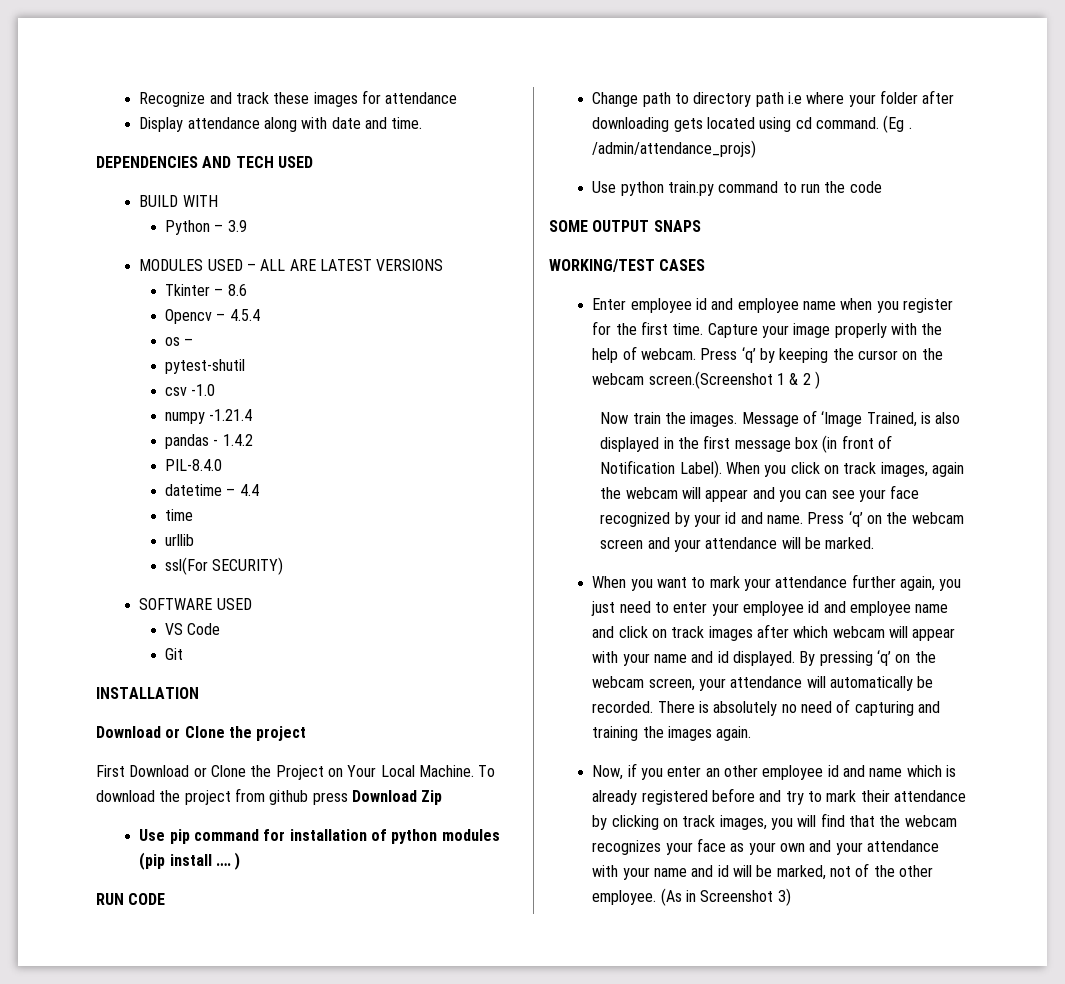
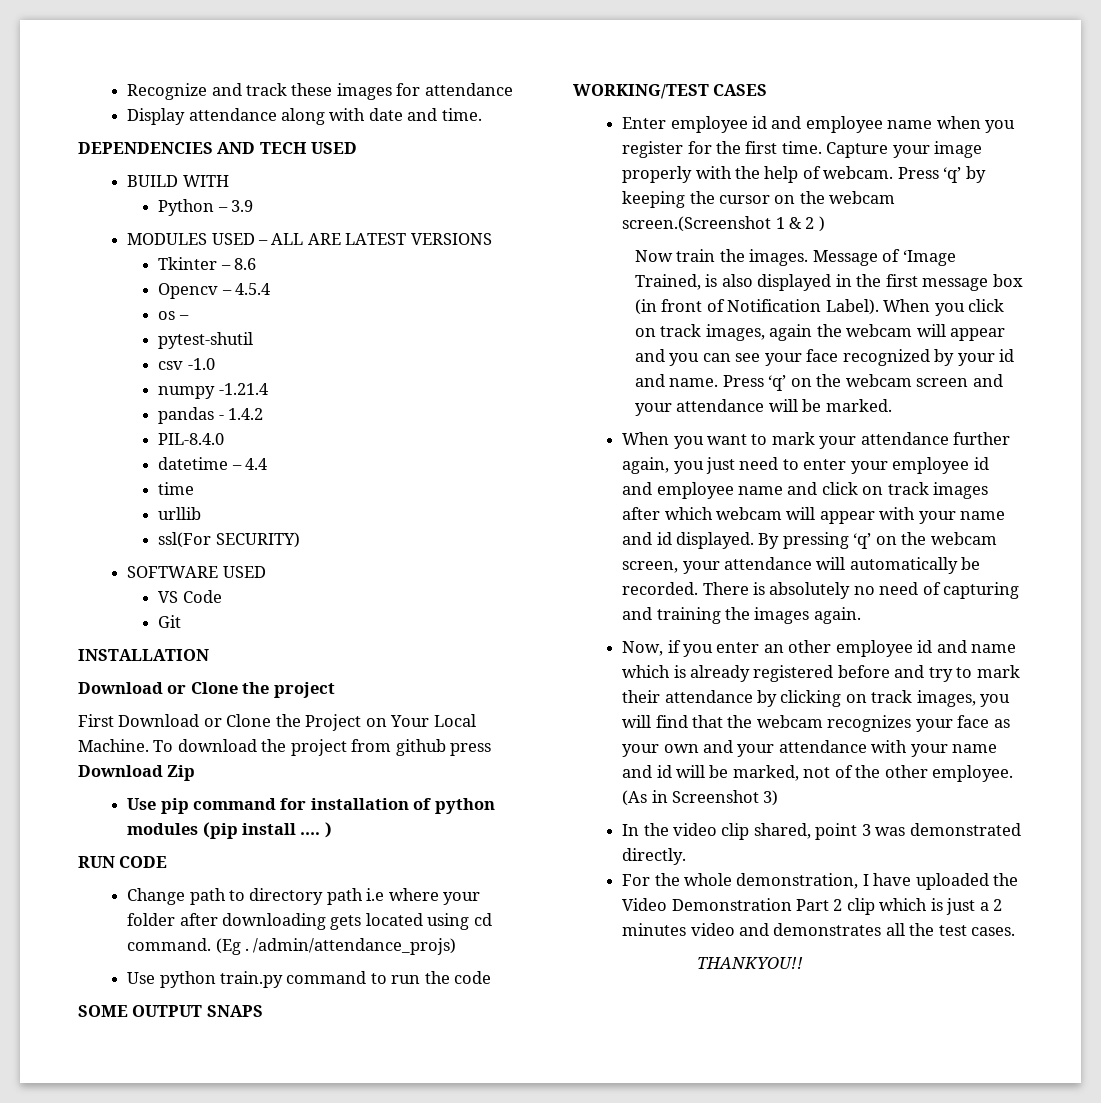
(791, 897) none -> [622,823,1021,840] [622,848,687,865] [622,873,1019,890] [622,898,1003,915] [622,923,1016,936] [696,957,803,969] // In the video clip shared, point 3 was demonstrated directly. // For the whole demonstration, I have uploaded the Video Demonstration Part 2 clip which is just a 2 minutes video and demonstrates all the test cases. // THANKYOU!!

